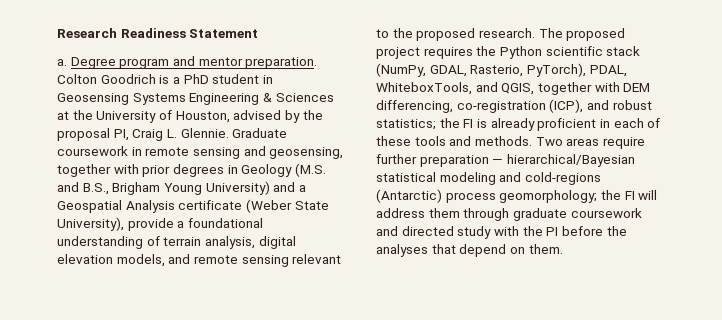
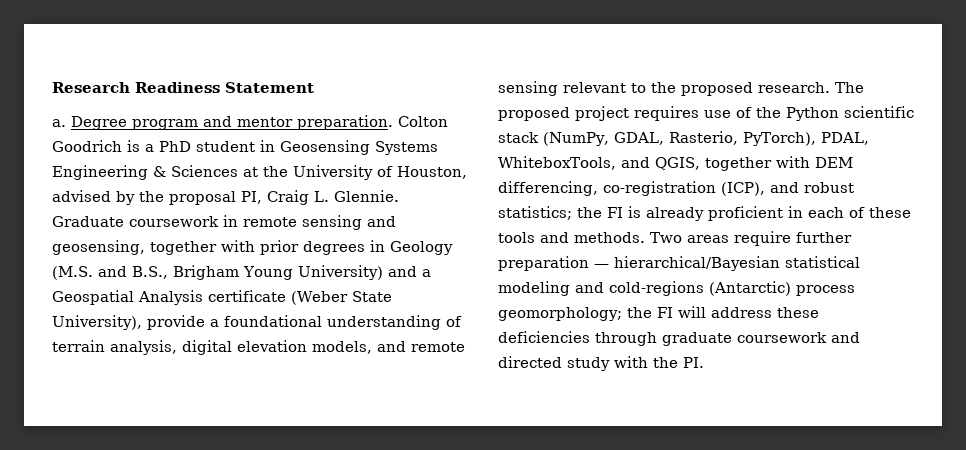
(473, 53) none -> [704,107,752,118] use of
[428,208,460,218] them -> [777,307,819,318] [498,331,590,343] these deficiencies
[546,226,627,236] [376,244,563,257] PI before the analyses that depend on them. -> [683,357,704,368] PI.

